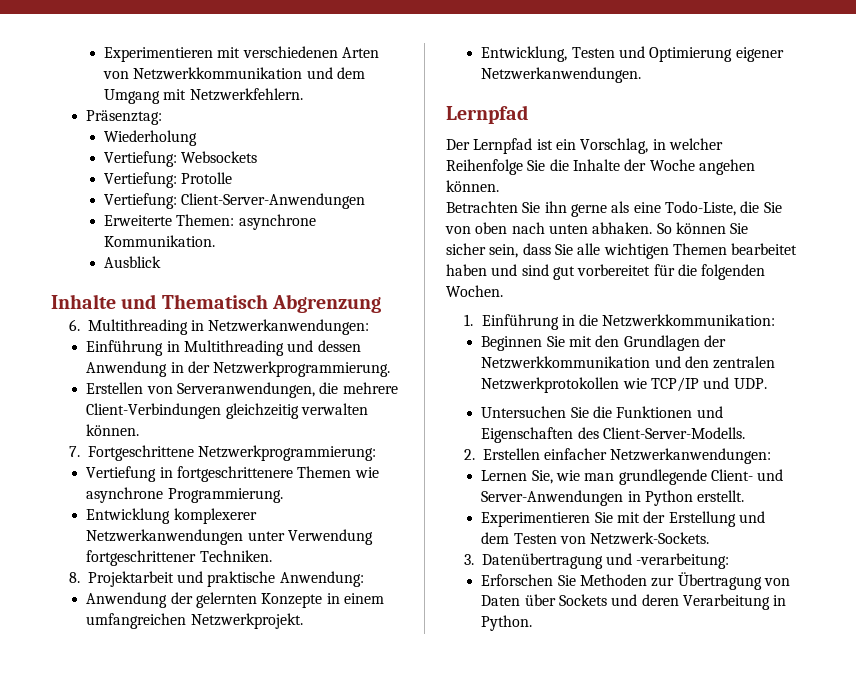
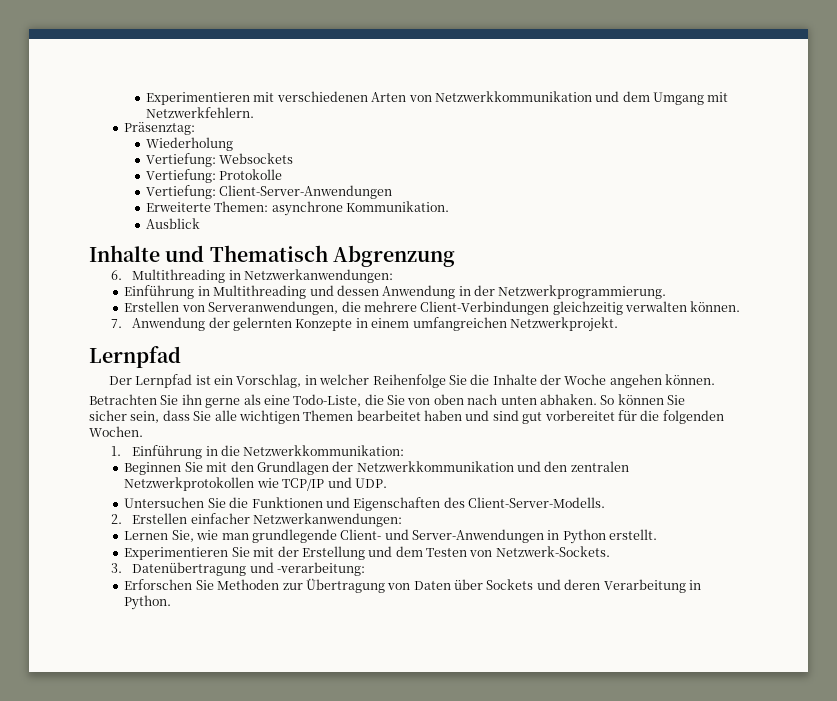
[181,172,233,184] Protolle -> [219,169,283,180] Protokolle
[87,445,377,461] [86,466,379,482] [86,487,283,503] [86,508,257,524] [86,529,373,545] [86,550,272,566] [68,571,364,587] Fortgeschrittene Netzwerkprogrammierung: // Vertiefung in fortgeschrittenere Themen wie asynchrone Programmierung. // Entwicklung komplexerer Netzwerkanwendungen unter Verwendung fortgeschrittener Techniken. // 8. Projektarbeit und praktische Anwendung: // -> (122, 323) none
[481,46,784,62] [481,67,642,83] // Entwicklung, Testen und Optimierung eigener Netzwerkanwendungen. -> (618, 324) none

